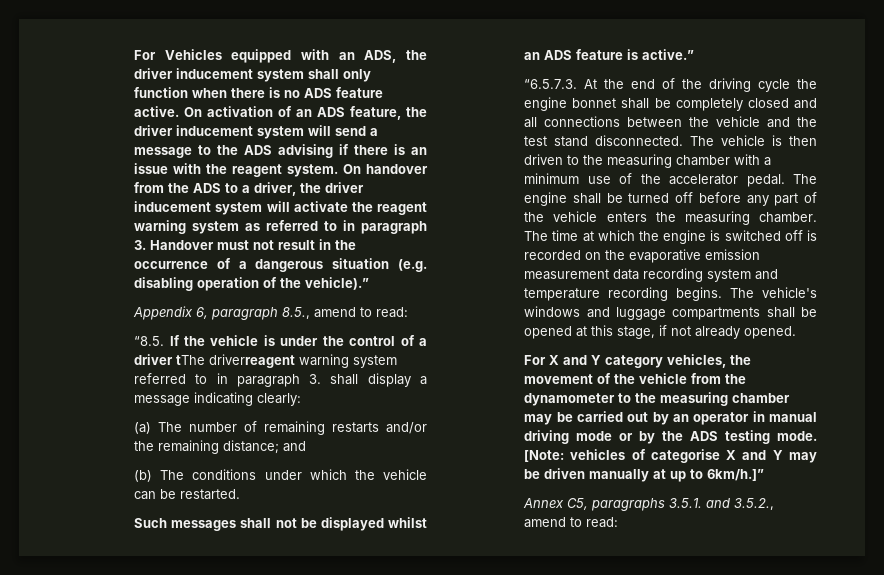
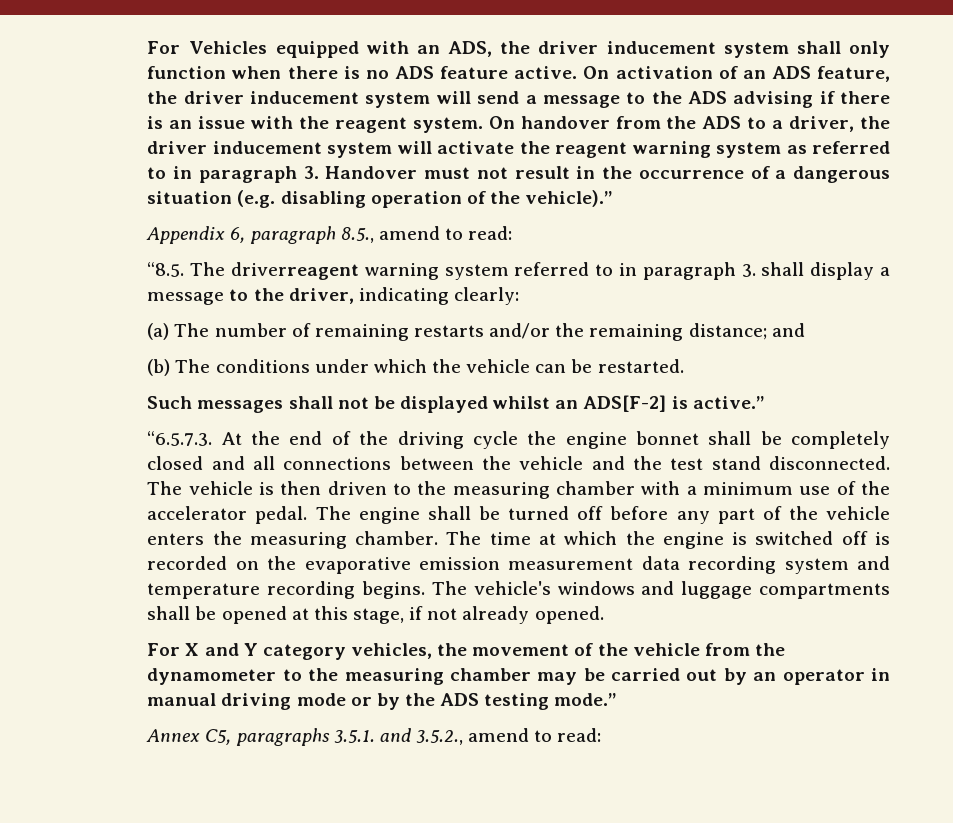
[169,335,428,346] [134,354,206,365] If the vehicle is under the control of a driver tThe -> [190,262,226,276] The
(191, 400) none -> [229,288,354,304] to the driver,
[544,49,624,60] ADS feature -> [583,395,667,412] ADS[F-2]
[777,431,817,441] [524,449,817,463] [524,468,765,482] mode. [Note: vehicles of categorise X and Y may be driven manually at up to 6km/h.]” -> [554,693,617,706] mode.”

